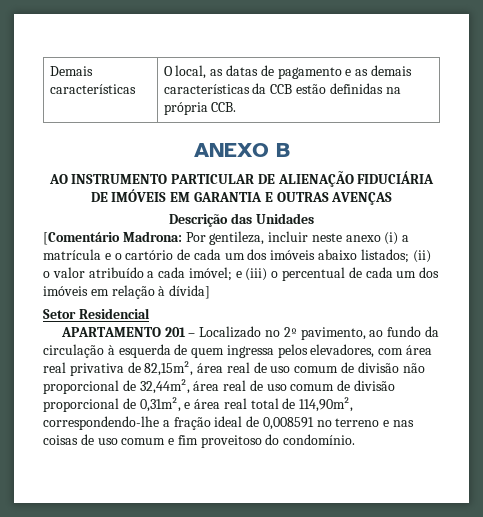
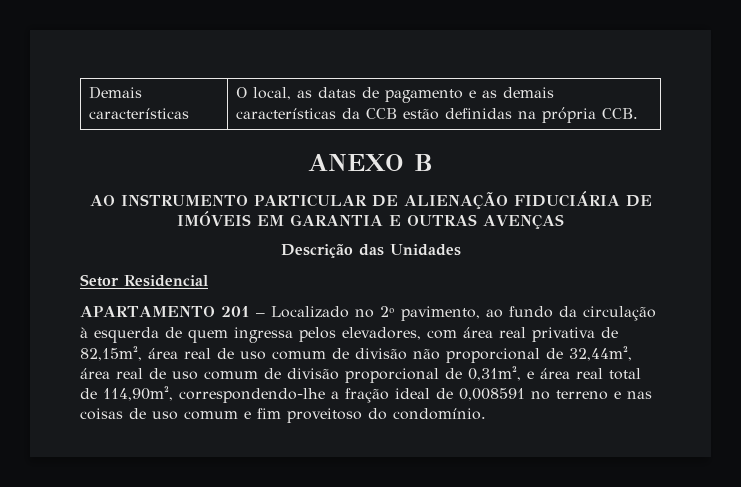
[43,231,410,245] [43,249,431,263] [43,267,440,281] [43,285,211,299] // [Comentário Madrona: Por gentileza, incluir neste anexo (i) a matrícula e o cartório de cada um dos imóveis abaixo listados; (ii) o valor atribuído a cada imóvel; e (iii) o percentual de cada um dos imóveis em relação à dívida] -> (461, 250) none

